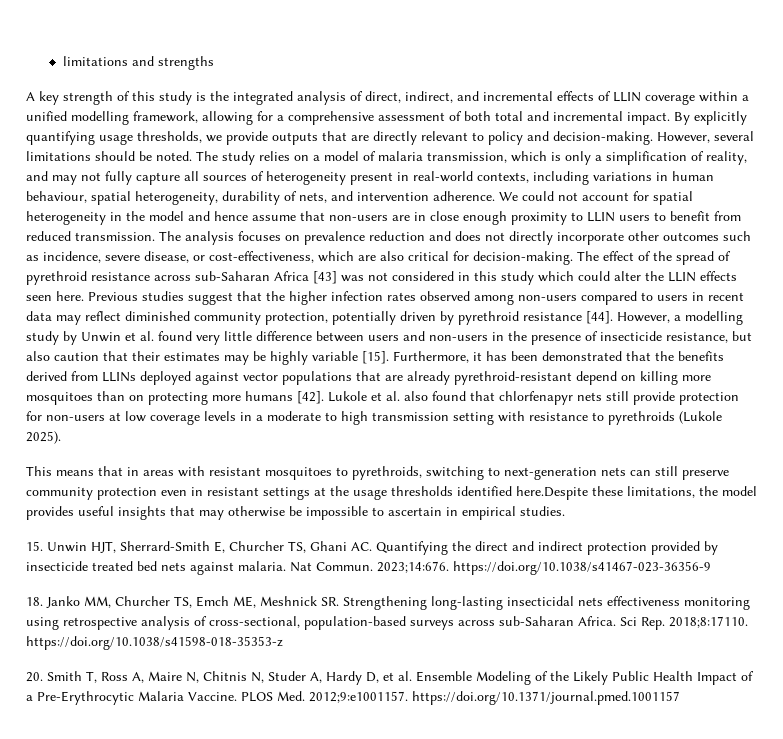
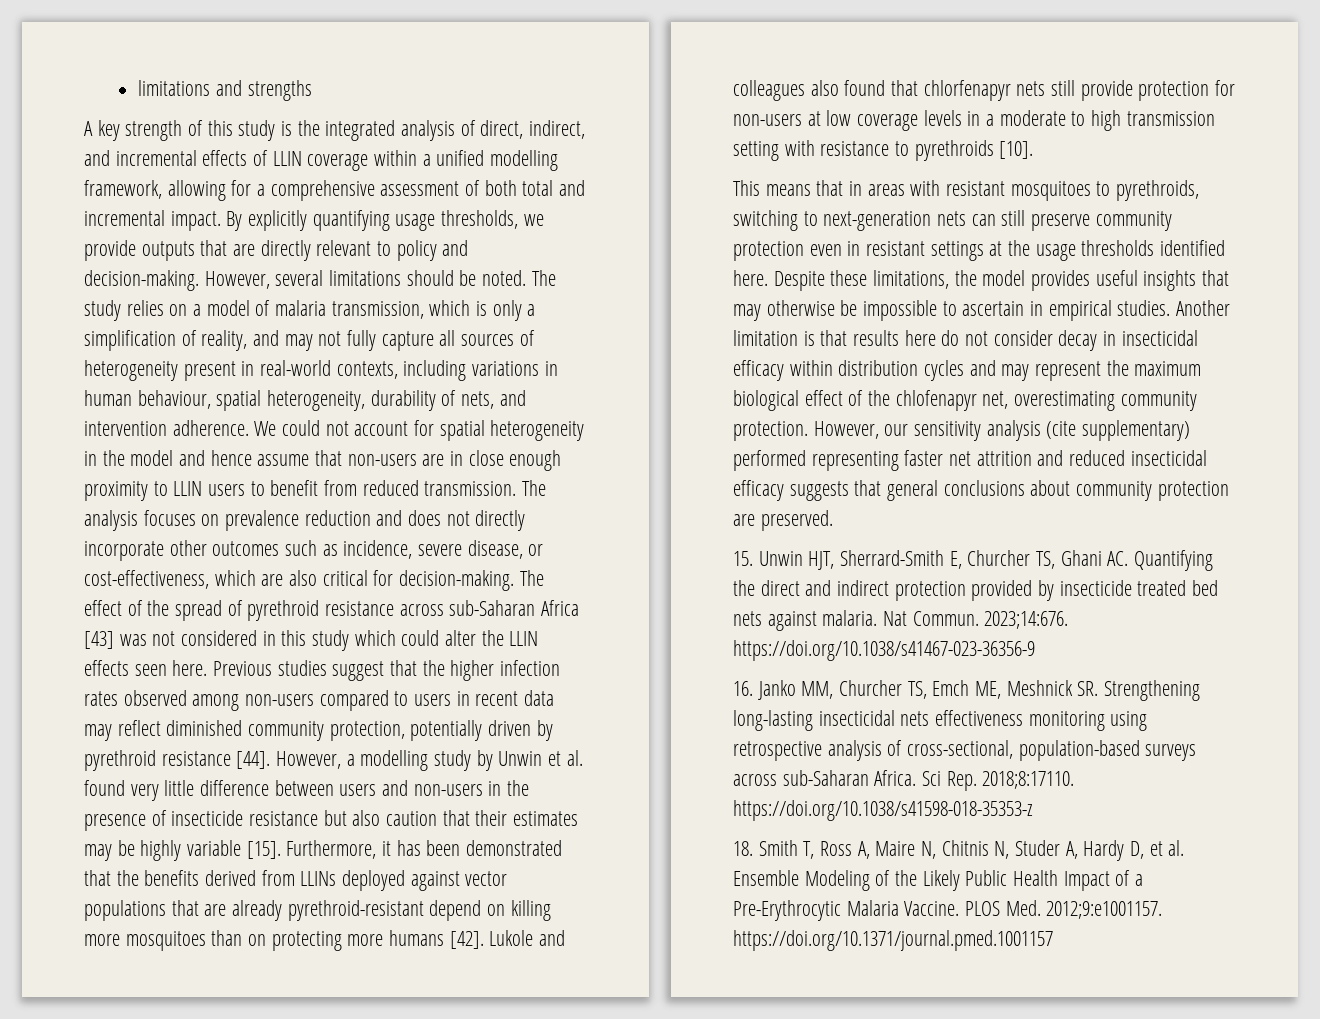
[666,332,728,343] resistance, -> [249,811,319,826] resistance
[371,391,400,401] et al. -> [539,930,566,946] [733,80,805,101] and colleagues
[679,411,722,424] [26,431,61,444] (Lukole 2025). -> [999,141,1034,159] [10].
[516,486,588,500] here.Despite -> [733,270,825,291] here. Despite
(565, 511) none -> [1176,300,1231,316] [733,330,1198,351] [733,360,1202,381] [733,390,1197,411] [733,420,1191,441] [733,450,1207,471] [733,480,1229,501] [733,510,833,531] Another limitation is that results here do not consider decay in insecticidal efficacy within distribution cycles and may represent the maximum biological effect of the chlofenapyr net, overestimating community protection. However, our sensitivity analysis (cite supplementary) performed representing faster net attrition and reduced insecticidal efficacy suggests that general conclusions about community protection are preserved.
[26,597,43,606] 18. -> [733,681,753,696] 16.
[26,672,43,682] 20. -> [733,841,753,856] 18.

